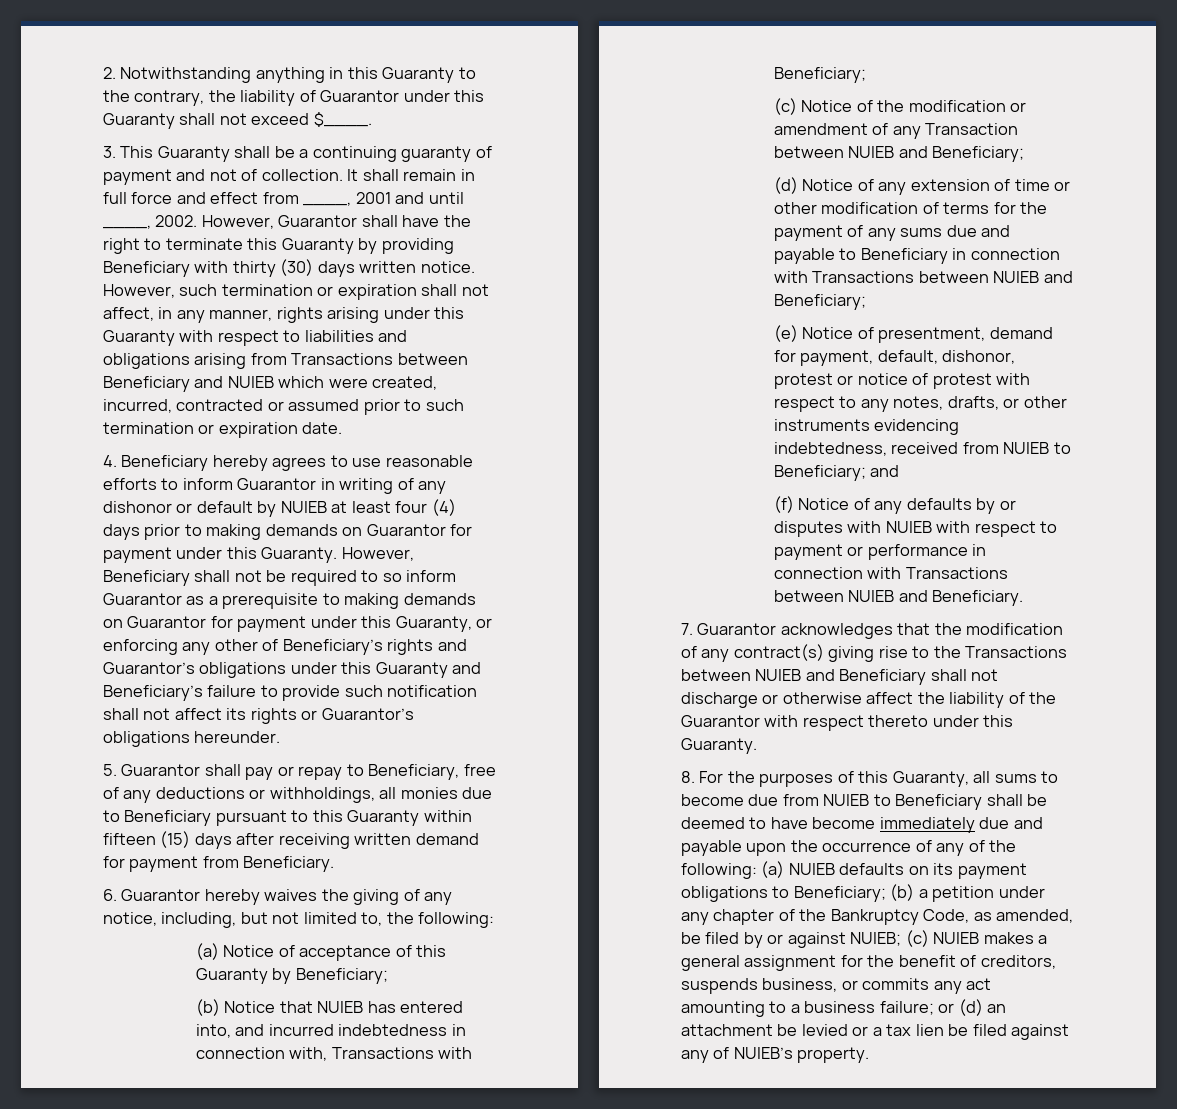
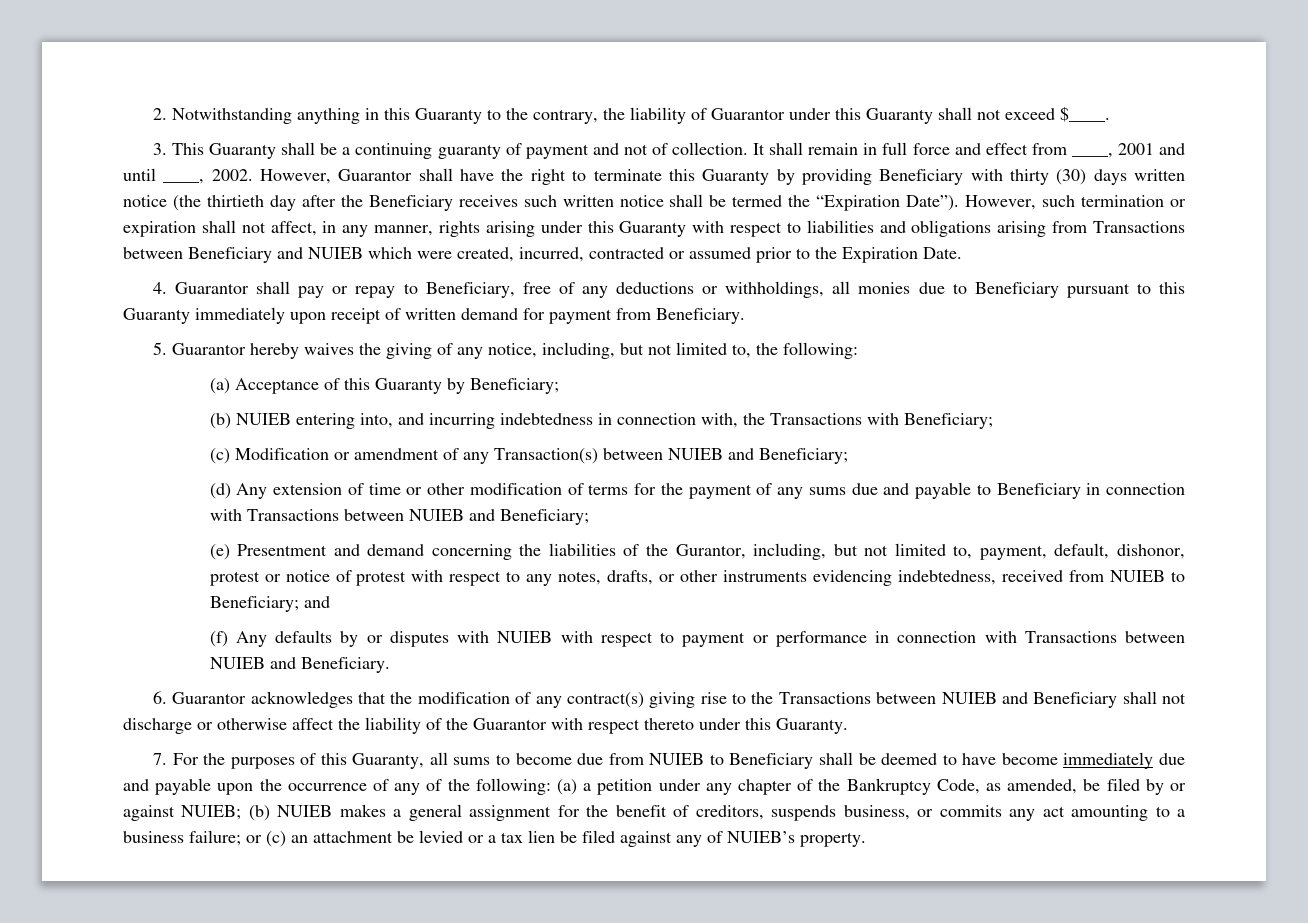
[420,261,475,273] notice. -> [123,194,960,211] notice (the thirtieth day after the Beneficiary receives such written notice shall be termed the “Expiration Date”).
[425,399,464,411] [103,422,343,438] [103,455,473,471] [103,478,447,494] [103,499,456,517] [103,524,473,540] [103,547,414,563] [103,570,457,586] [103,593,476,609] [103,616,493,632] [103,639,467,655] [103,662,482,678] [103,685,478,701] [103,708,414,724] [103,731,281,747] [103,764,117,776] such termination or expiration date. // 4. Beneficiary hereby agrees to use reasonable efforts to inform Guarantor in writing of any dishonor or default by NUIEB at least four (4) days prior to making demands on Guarantor for payment under this Guaranty. However, Beneficiary shall not be required to so inform Guarantor as a prerequisite to making demands on Guarantor for payment under this Guaranty, or enforcing any other of Beneficiary’s rights and Guarantor’s obligations under this Guaranty and Beneficiary’s failure to provide such notification shall not affect its rights or Guarantor’s obligations hereunder. // 5. -> [815,247,962,263] [152,282,167,294] the Expiration Date. // 4.
[423,810,472,822] [103,831,350,849] within fifteen (15) days after receiving -> [195,307,401,324] immediately upon receipt of
[103,889,117,901] 6. -> [152,342,167,355] 5.
[223,945,392,961] Notice of acceptance -> [234,378,319,394] Acceptance
[224,1001,464,1013] Notice that NUIEB has entered -> [235,413,355,429] NUIEB entering
[268,1024,334,1036] incurred -> [428,413,495,429] incurring
(328, 1054) none -> [742,413,765,425] the
[801,100,1006,112] Notice of the modification -> [234,448,329,460] Modification
[925,123,1019,135] Transaction -> [493,448,598,464] Transaction(s)
[802,179,907,195] Notice of any -> [236,483,268,499] Any
[802,327,1053,343] [773,350,796,362] Notice of presentment, demand for -> [237,543,973,560] Presentment and demand concerning the liabilities of the Gurantor, including, but not limited to,
[798,498,903,514] Notice of any -> [235,631,267,647] Any
[681,623,693,635] 7. -> [152,691,167,704] 6.
[681,771,695,783] 8. -> [152,753,167,765] 7.
[788,863,1027,879] [681,884,915,902] NUIEB defaults on its payment obligations to Beneficiary; (b) -> (577, 787) none
[905,930,929,947] (c) -> [248,805,270,821] (b)
[958,999,983,1016] (d) -> [266,831,286,847] (c)

